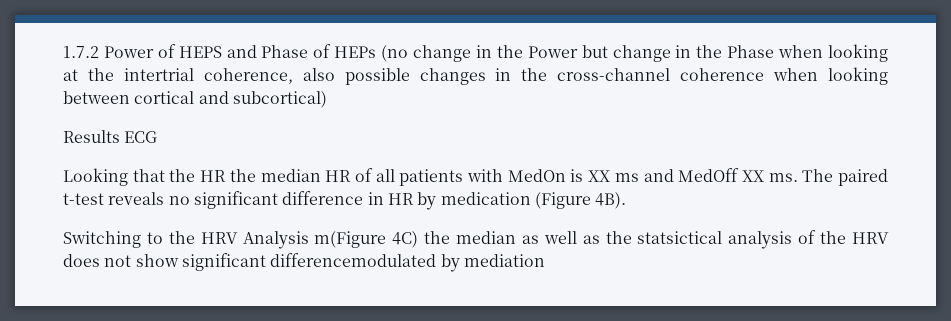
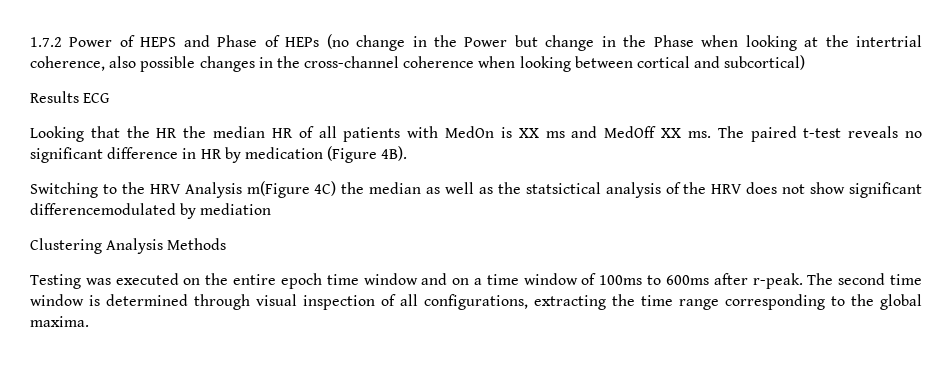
(545, 260) none -> [30,238,227,254] [30,273,923,289] [30,294,922,310] [30,316,89,327] // Clustering Analysis Methods // Testing was executed on the entire epoch time window and on a time window of 100ms to 600ms after r-peak. The second time window is determined through visual inspection of all configurations, extracting the time range corresponding to the global maxima.

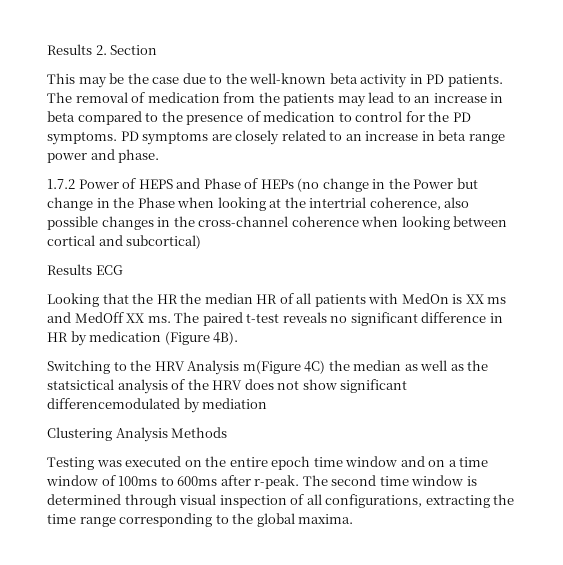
(30, 42) none -> [47,44,158,55] [47,73,503,88] [47,92,504,107] [47,111,471,125] [47,130,505,145] [47,149,160,163] Results 2. Section // This may be the case due to the well-known beta activity in PD patients. The removal of medication from the patients may lead to an increase in beta compared to the presence of medication to control for the PD symptoms. PD symptoms are closely related to an increase in beta range power and phase. //

